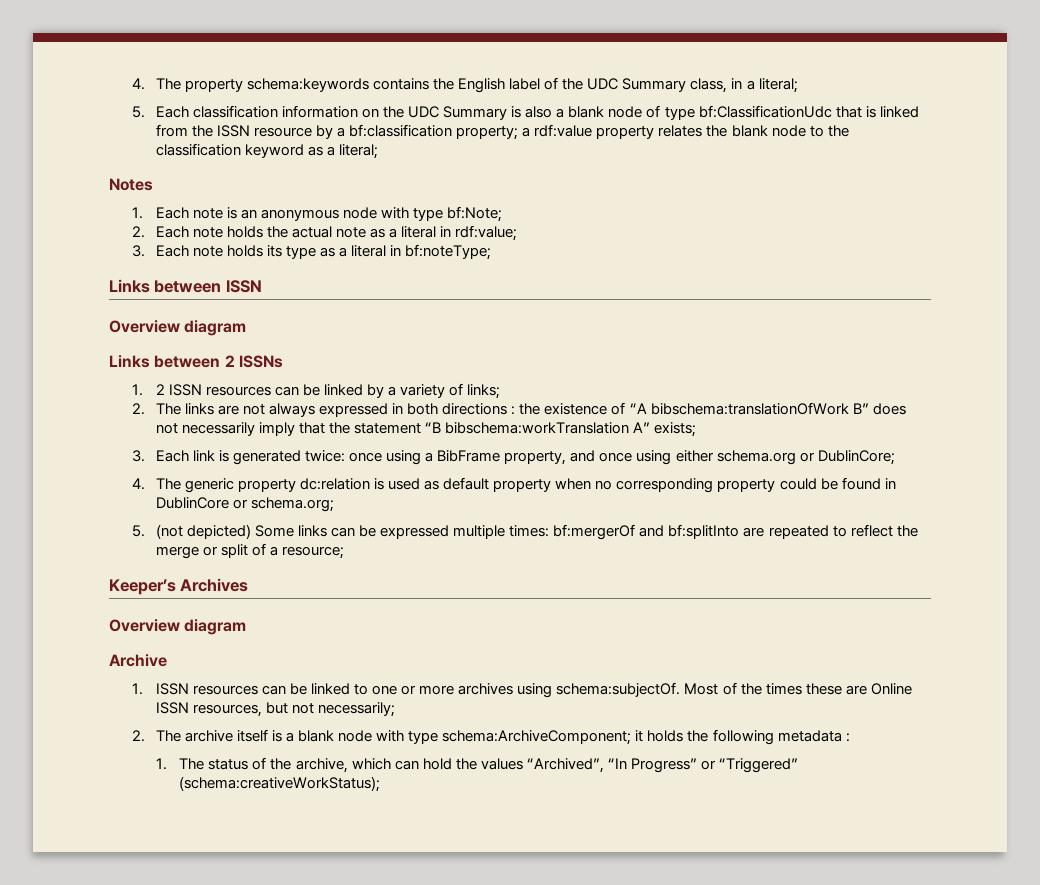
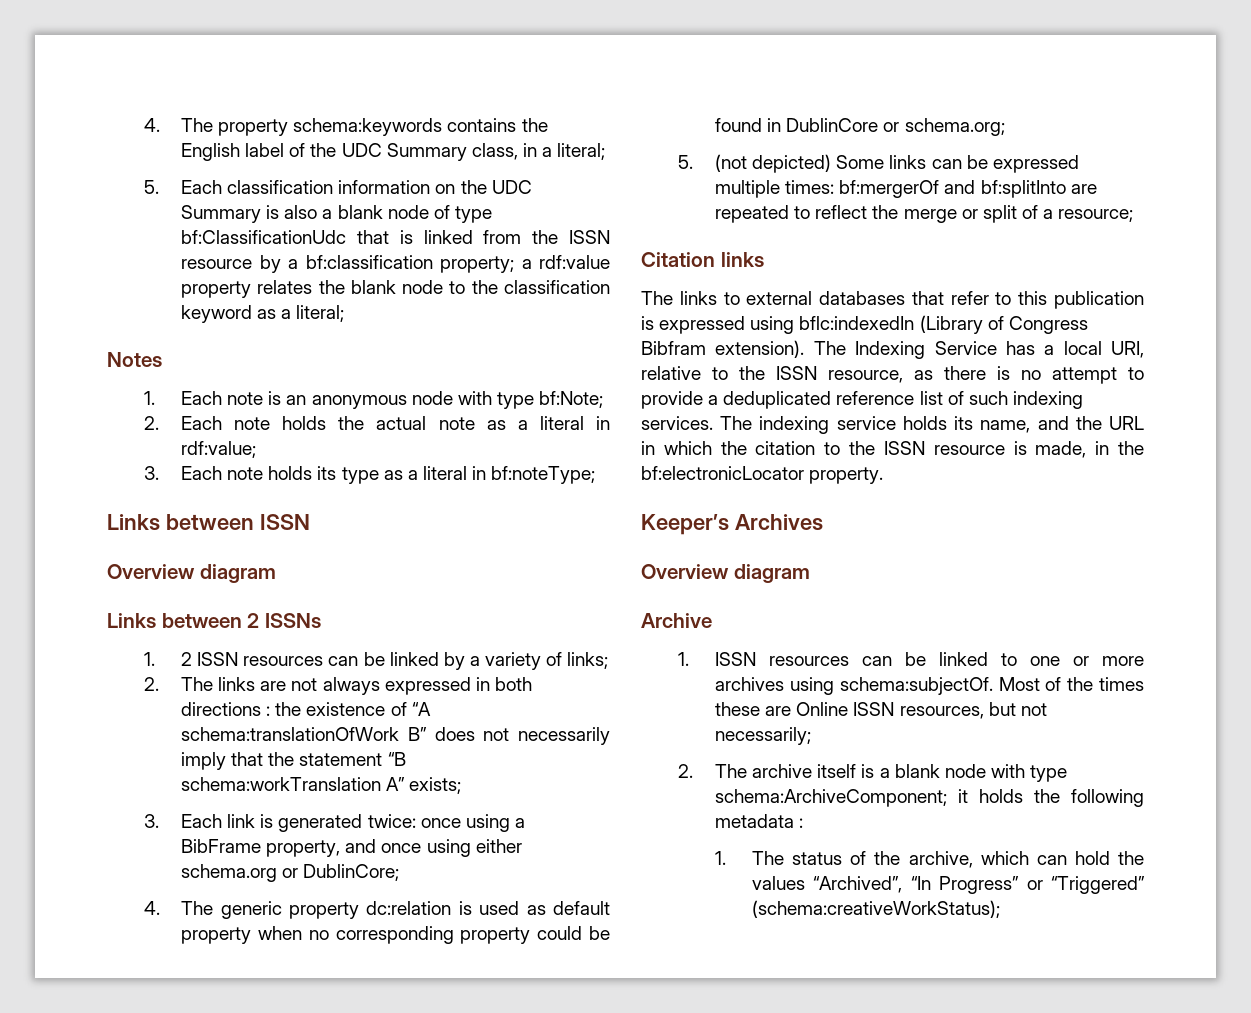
[650,402,849,415] bibschema:translationOfWork -> [181,727,400,741] schema:translationOfWork
[445,422,630,434] bibschema:workTranslation -> [181,777,382,791] schema:workTranslation
(345, 552) none -> [641,252,764,267] [641,291,1144,309] [641,315,1088,334] [641,340,1144,359] [641,366,1144,384] [641,391,1083,409] [641,416,1144,434] [641,441,1144,458] [641,466,884,484] // Citation links // The links to external databases that refer to this publication is expressed using bflc:indexedIn (Library of Congress Bibfram extension). The Indexing Service has a local URI, relative to the ISSN resource, as there is no attempt to provide a deduplicated reference list of such indexing services. The indexing service holds its name, and the URL in which the citation to the ISSN resource is made, in the bf:electronicLocator property.

